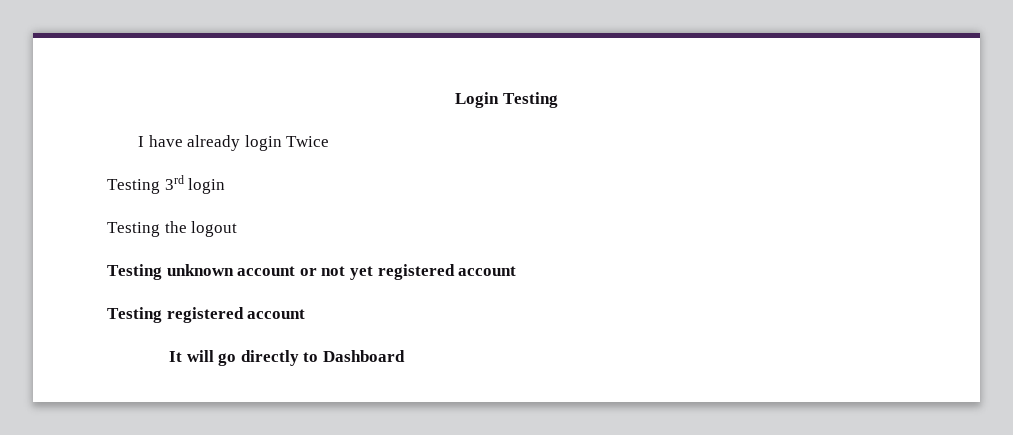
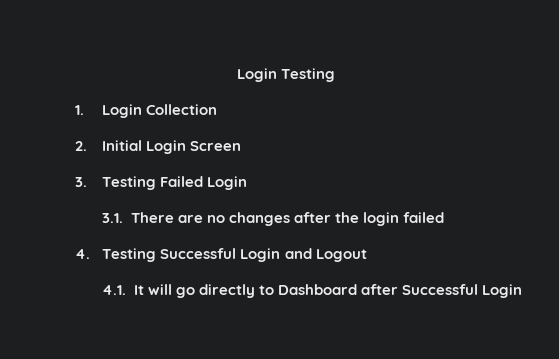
[138,135,330,151] [107,175,226,194] [107,221,238,237] [107,264,517,280] [107,307,306,323] I have already login Twice // Testing 3rd login // Testing the logout // Testing unknown account or not yet registered account // Testing registered account // -> [74,104,218,118] [74,140,242,154] [74,176,248,190] [102,212,445,226] [74,248,367,262] [102,285,127,295] 1. Login Collection // 2. Initial Login Screen // 3. Testing Failed Login // 3.1. There are no changes after the login failed // 4. Testing Successful Login and Logout // 4.1.
(405, 356) none -> [361,284,523,298] after Successful Login

